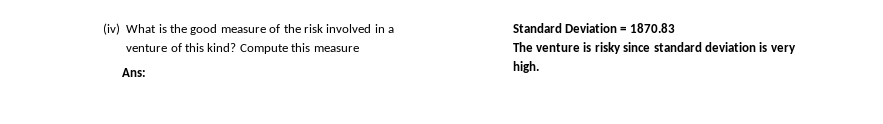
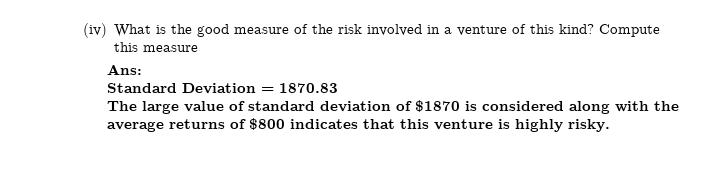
[536,42,796,54] [512,61,539,73] venture is risky since standard deviation is very high. -> [141,100,679,114] [106,118,610,132] large value of standard deviation of $1870 is considered along with the average returns of $800 indicates that this venture is highly risky.

